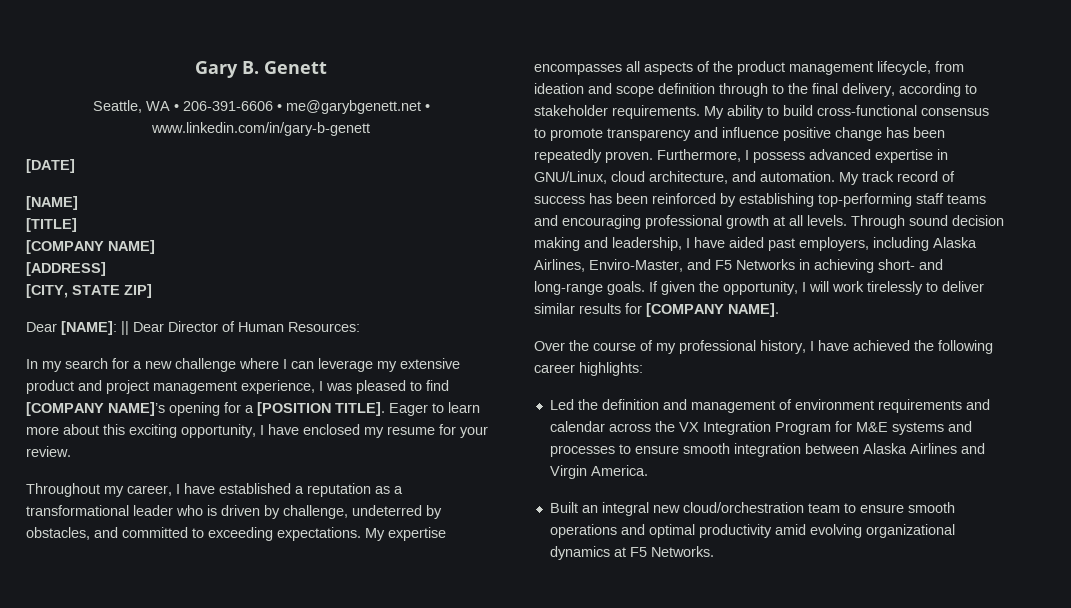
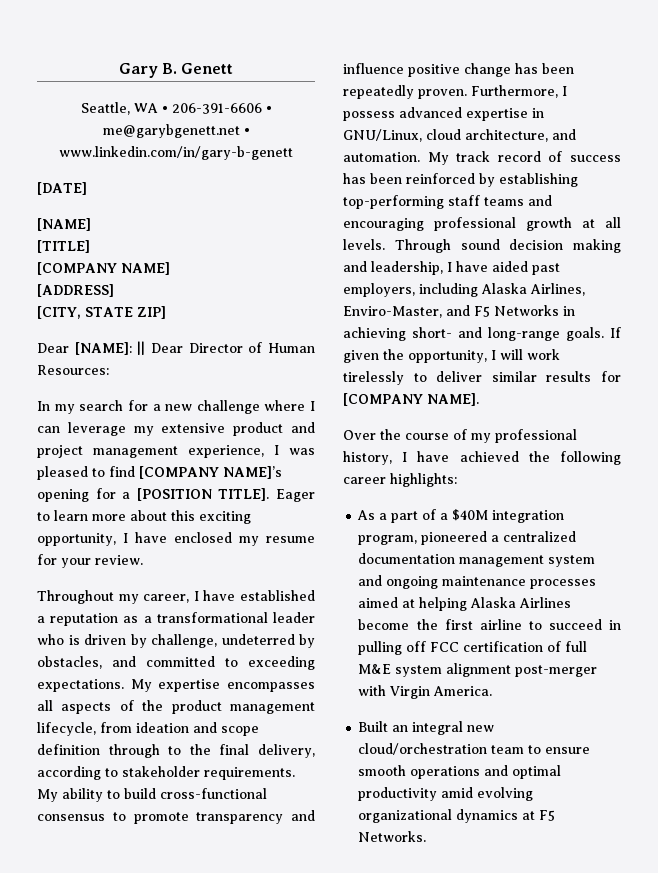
[549,399,990,413] [549,421,972,435] [549,443,985,457] Led the definition and management of environment requirements and calendar across the VX Integration Program for M&E systems and processes to ensure smooth integration between Alaska Airlines and -> [357,509,565,523] [358,531,577,545] [358,553,596,567] [358,575,597,589] [358,597,572,611] [358,619,621,630] [358,641,588,655] [358,663,598,677] [358,685,387,696] As a part of a $40M integration program, pioneered a centralized documentation management system and ongoing maintenance processes aimed at helping Alaska Airlines become the first airline to succeed in pulling off FCC certification of full M&E system alignment post-merger with

